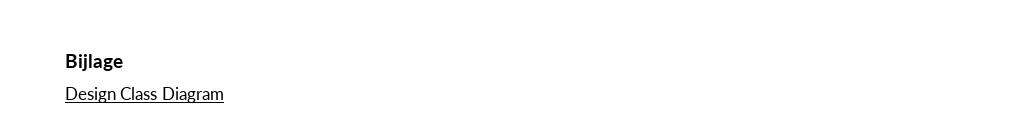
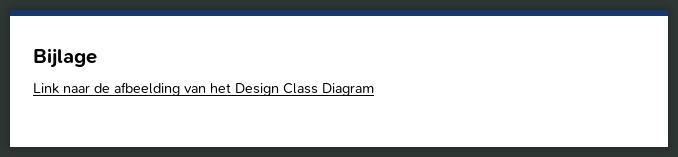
(123, 62) none -> [33,82,231,96] Link naar de afbeelding van het

